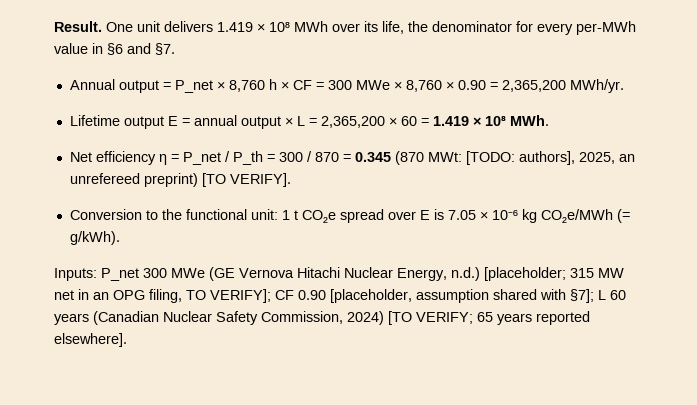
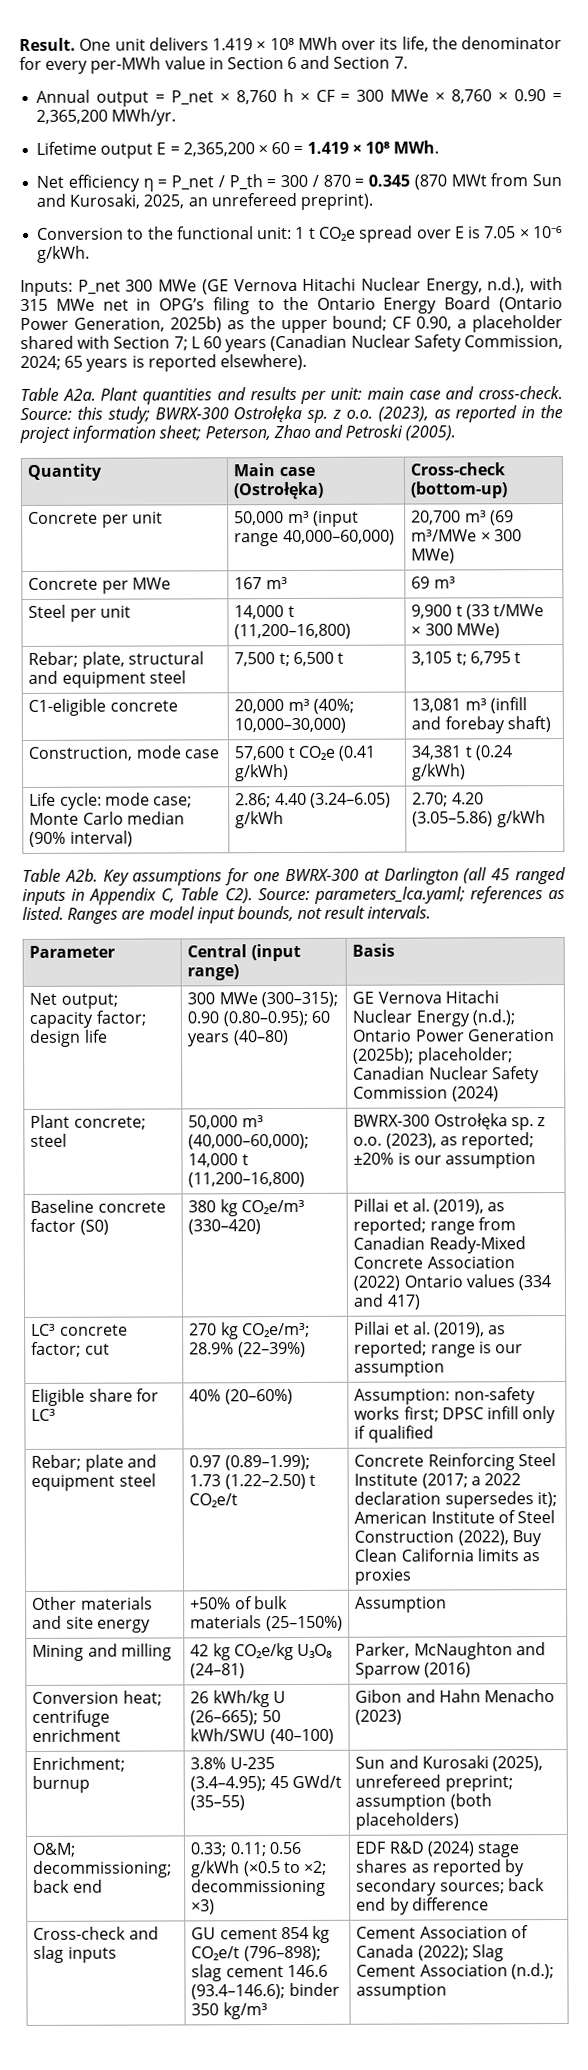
[107,43,175,55] §6 and §7. -> [226,55,408,70] Section 6 and Section 7.
[193,115,317,129] annual output × L = -> (180, 150) none
[427,151,635,165] [69,173,291,187] MWt: [TODO: authors], 2025, an unrefereed preprint) [TO VERIFY]. -> [450,173,562,187] [36,192,373,210] MWt from Sun and Kurosaki, 2025, an unrefereed preprint).
[521,209,630,223] [69,231,120,245] kg CO₂e/MWh (= g/kWh). -> [37,245,91,263] g/kWh.
[451,267,624,281] [54,289,594,303] n.d.) [placeholder; 315 MW net in an OPG filing, TO VERIFY]; CF 0.90 [placeholder, assumption shared with §7]; -> [487,277,563,294] [20,296,563,315] [20,315,563,334] [20,335,188,351] n.d.), with 315 MWe net in OPG’s filing to the Ontario Energy Board (Ontario Power Generation, 2025b) as the upper bound; CF 0.90, a placeholder shared with Section 7;
[347,311,590,325] [54,333,127,347] 2024) [TO VERIFY; 65 years reported elsewhere]. -> [20,353,307,372] [20,386,563,405] [20,405,563,424] [19,424,457,444] [27,463,103,481] [233,463,315,477] [233,481,325,500] [410,462,506,476] [410,481,509,499] [28,511,163,528] [234,510,359,527] [234,529,395,547] [411,510,514,526] [411,529,522,542] [411,548,456,564] [28,577,171,594] [234,577,288,590] [411,576,456,589] [28,604,131,622] [234,605,295,620] [234,623,352,640] [411,604,544,620] [411,623,500,639] [28,651,204,669] [28,670,186,688] [234,651,344,667] [411,651,521,666] [28,698,178,716] [234,698,354,714] [234,717,347,734] [411,697,527,714] [411,716,551,734] [28,745,219,761] [234,745,375,761] [235,764,290,782] [411,745,512,761] [412,763,467,781] [29,792,192,810] [29,811,185,825] [29,830,133,847] [235,792,391,808] [235,811,285,829] [412,792,484,807] [412,810,546,828] [22,867,566,886] [22,886,565,905] [22,905,432,924] [29,945,116,958] [187,943,301,962] [187,964,240,981] [352,943,396,957] [29,992,118,1009] [29,1010,146,1028] [29,1029,108,1047] [187,991,338,1008] [187,1010,330,1027] [187,1030,289,1047] [352,990,499,1004] [352,1009,515,1027] [352,1029,555,1042] [353,1047,513,1065] [353,1066,540,1084] [353,1086,499,1102] [30,1114,146,1130] [30,1133,68,1147] [188,1115,264,1130] [188,1133,310,1150] [188,1153,249,1168] [188,1171,306,1188] [353,1113,545,1131] [353,1132,534,1150] [353,1152,536,1169] [30,1199,166,1213] [30,1218,109,1235] [188,1199,305,1217] [188,1219,262,1235] [353,1198,506,1215] [353,1217,516,1235] [353,1236,526,1254] [353,1256,515,1269] [353,1274,551,1291] [353,1293,421,1310] [31,1323,128,1336] [31,1341,110,1357] [189,1322,310,1340] [189,1341,306,1358] [354,1321,507,1338] [354,1340,523,1358] [354,1360,446,1377] [31,1388,159,1406] [31,1408,57,1421] [189,1389,293,1405] [354,1387,536,1405] [354,1406,557,1424] [354,1425,434,1443] [31,1454,157,1472] [31,1473,156,1491] [189,1454,310,1471] [189,1473,316,1490] [189,1493,239,1508] [354,1453,556,1471] [354,1473,521,1489] [354,1491,557,1509] [354,1510,555,1524] [354,1530,542,1547] [354,1548,540,1562] [354,1568,413,1585] [32,1596,153,1610] [32,1615,151,1633] [190,1596,288,1610] [190,1615,343,1632] [355,1596,448,1613] [32,1643,172,1661] [190,1643,333,1661] [190,1663,246,1679] [355,1642,546,1660] [355,1662,471,1679] [32,1690,162,1706] [32,1709,111,1727] [32,1728,122,1742] [190,1690,286,1708] [190,1710,281,1726] [190,1728,334,1745] [355,1689,555,1703] [355,1709,403,1725] [32,1756,126,1772] [32,1775,91,1793] [190,1757,275,1770] [190,1774,342,1792] [190,1795,246,1811] [355,1755,543,1772] [355,1774,513,1792] [355,1793,492,1811] [355,1812,460,1830] [32,1842,77,1857] [33,1860,173,1878] [33,1879,103,1893] [190,1841,302,1857] [191,1860,327,1878] [191,1878,327,1897] [191,1899,216,1915] [355,1841,520,1858] [356,1859,525,1877] [356,1878,545,1896] [356,1897,489,1915] [33,1926,159,1940] [33,1945,117,1963] [191,1925,330,1943] [191,1945,321,1962] [191,1964,328,1982] [191,1982,340,2000] [191,2002,268,2020] [356,1925,529,1939] [356,1944,504,1962] [356,1963,554,1980] [356,1983,448,2000] 2024; 65 years is reported elsewhere). // Table A2a. Plant quantities and results per unit: main case and cross-check. Source: this study; BWRX-300 Ostrołęka sp. z o.o. (2023), as reported in the project information sheet; Peterson, Zhao and Petroski (2005). // Quantity | Main case (Ostrołęka) | Cross-check (bottom-up) // Concrete per unit | 50,000 m³ (input range 40,000–60,000) | 20,700 m³ (69 m³/MWe × 300 MWe) // Concrete per MWe | 167 m³ | 69 m³ // Steel per unit | 14,000 t (11,200–16,800) | 9,900 t (33 t/MWe × 300 MWe) // Rebar; plate, structural and equipment steel | 7,500 t; 6,500 t | 3,105 t; 6,795 t // C1-eligible concrete | 20,000 m³ (40%; 10,000–30,000) | 13,081 m³ (infill and forebay shaft) // Construction, mode case | 57,600 t CO₂e (0.41 g/kWh) | 34,381 t (0.24 g/kWh) // Life cycle: mode case; Monte Carlo median (90% interval) | 2.86; 4.40 (3.24–6.05) g/kWh | 2.70; 4.20 (3.05–5.86) g/kWh // Table A2b. Key assumptions for one BWRX-300 at Darlington (all 45 ranged inputs in Appendix C, Table C2). Source: parameters_lca.yaml; references as listed. Ranges are model input bounds, not result intervals. // Parameter | Central (input range) | Basis // Net output; capacity factor; design life | 300 MWe (300–315); 0.90 (0.80–0.95); 60 years (40–80) | GE Vernova Hitachi Nuclear Energy (n.d.); Ontario Power Generation (2025b); placeholder; Canadian Nuclear Safety Commission (2024) // Plant concrete; steel | 50,000 m³ (40,000–60,000); 14,000 t (11,200–16,800) | BWRX-300 Ostrołęka sp. z o.o. (2023), as reported; ±20% is our assumption // Baseline concrete factor (S0) | 380 kg CO₂e/m³ (330–420) | Pillai et al. (2019), as reported; range from Canadian Ready-Mixed Concrete Association (2022) Ontario values (334 and 417) // LC³ concrete factor; cut | 270 kg CO₂e/m³; 28.9% (22–39%) | Pillai et al. (2019), as reported; range is our assumption // Eligible share for LC³ | 40% (20–60%) | Assumption: non-safety works first; DPSC infill only if qualified // Rebar; plate and equipment steel | 0.97 (0.89–1.99); 1.73 (1.22–2.50) t CO₂e/t | Concrete Reinforcing Steel Institute (2017; a 2022 declaration supersedes it); American Institute of Steel Construction (2022), Buy Clean California limits as proxies // Other materials and site energy | +50% of bulk materials (25–150%) | Assumption // Mining and milling | 42 kg CO₂e/kg U₃O₈ (24–81) | Parker, McNaughton and Sparrow (2016) // Conversion heat; centrifuge enrichment | 26 kWh/kg U (26–665); 50 kWh/SWU (40–100) | Gibon and Hahn Menacho (2023) // Enrichment; burnup | 3.8% U-235 (3.4–4.95); 45 GWd/t (35–55) | Sun and Kurosaki (2025), unrefereed preprint; assumption (both placeholders) // O&M; decommissioning; back end | 0.33; 0.11; 0.56 g/kWh (×0.5 to ×2; decommissioning ×3) | EDF R&D (2024) stage shares as reported by secondary sources; back end by difference // Cross-check and slag inputs | GU cement 854 kg CO₂e/t (796–898); slag cement 146.6 (93.4–146.6); binder 350 kg/m³ | Cement Association of Canada (2022); Slag Cement Association (n.d.); assumption

